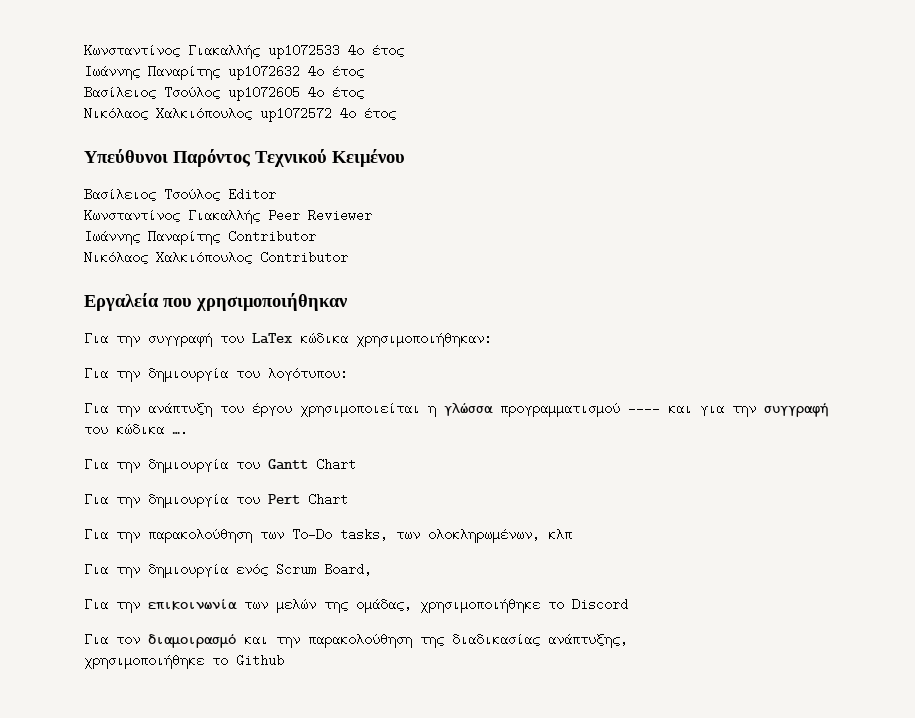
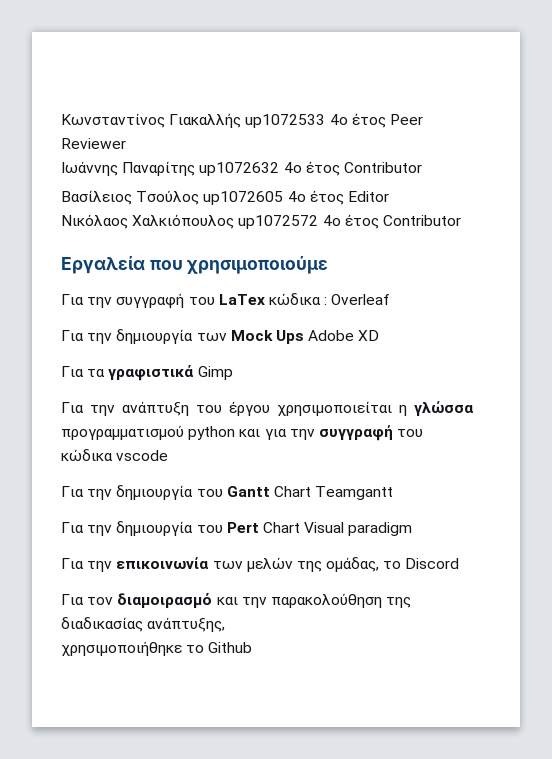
(404, 50) none -> [389,114,423,125] [61,138,126,149] Peer Reviewer
(364, 71) none -> [343,162,422,173] Contributor
(364, 92) none -> [347,191,389,202] Editor
[84,149,405,167] [84,187,276,201] [84,208,372,224] [84,229,316,245] [84,250,252,264] // Υπεύθυνοι Παρόντος Τεχνικού Κειμένου // Βασίλειος Τσούλος Editor // Κωνσταντίνος Γιακαλλής Peer Reviewer // Ιωάννης Παναρίτης Contributor // Νικόλαος Χαλκιόπουλος -> (379, 221) none
[196,293,348,311] χρησιμοποιήθηκαν -> [187,256,329,274] χρησιμοποιούμε
[356,332,492,347] [84,366,348,382] χρησιμοποιήθηκαν: // Για την δημιουργία του λογότυπου: -> [324,294,391,305] [61,329,380,344] [61,365,233,381] : Overleaf // Για την δημιουργία των Mock Ups Adobe XD // Για τα γραφιστικά Gimp
[628,402,660,415] ---- -> [188,426,236,440] python
[172,423,188,436] …. -> [116,450,169,461] vscode
(356, 464) none -> [315,486,394,500] Teamgantt
[84,527,572,543] [84,562,372,578] // Για την παρακολούθηση των To-Do tasks, των ολοκληρωμένων, κλπ // Για την δημιουργία ενός Scrum Board, -> [304,522,413,536] Visual paradigm
[420,599,540,613] χρησιμοποιήθηκε -> (380, 564) none

